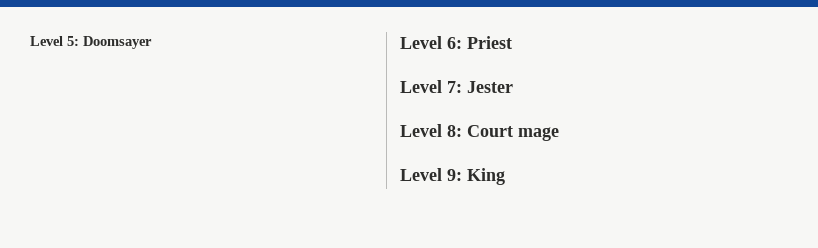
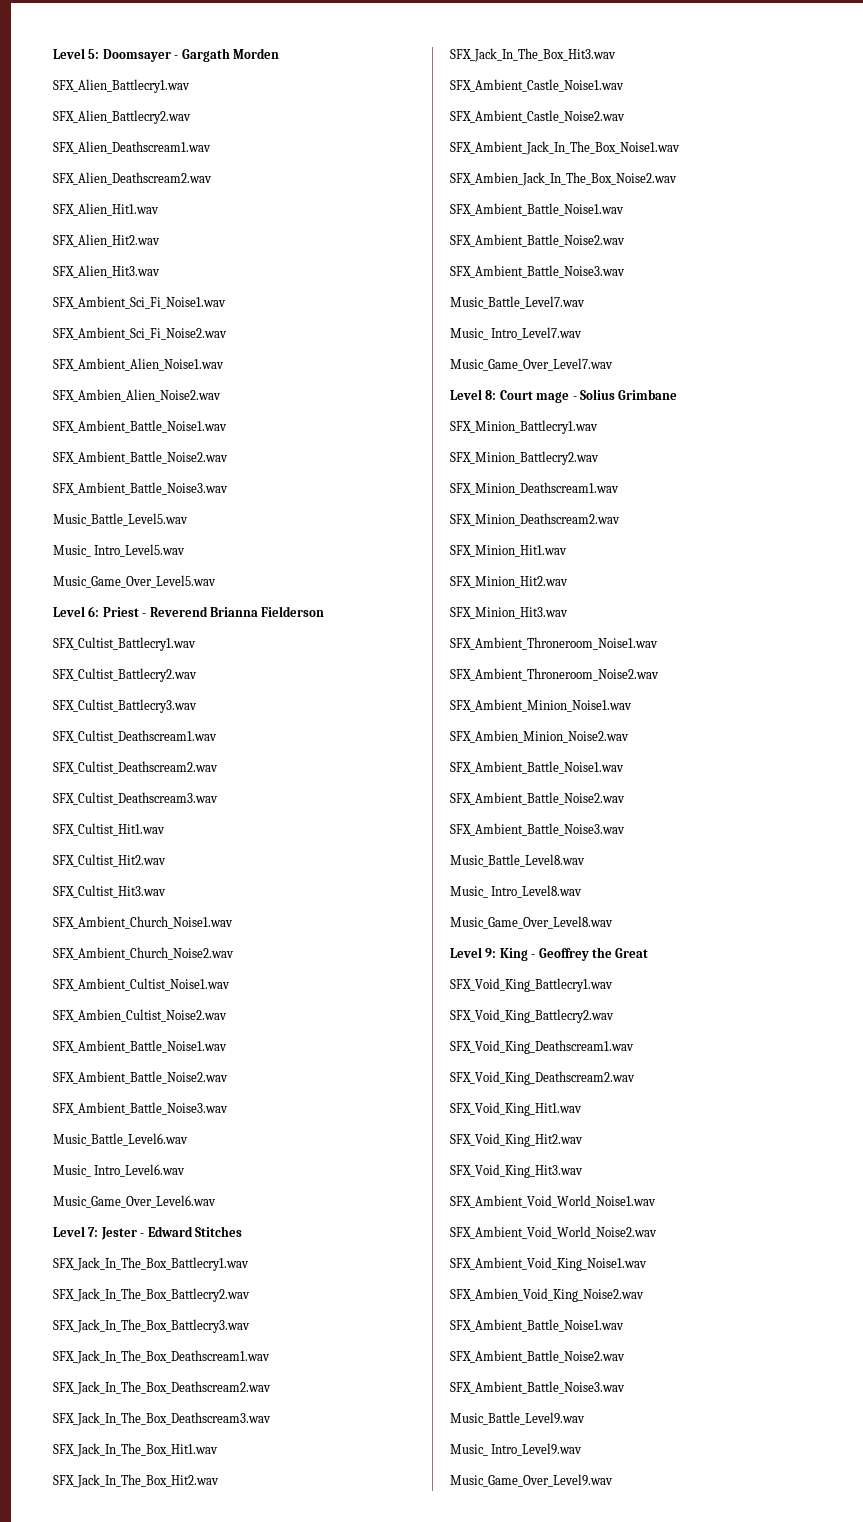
[400,36,512,49] [400,80,513,93] [400,124,559,141] [400,168,505,185] // Level 6: Priest // Level 7: Jester // Level 8: Court mage // Level 9: King -> [174,48,279,62] [53,79,190,93] [53,110,191,124] [53,141,211,154] [53,172,212,185] [53,203,159,216] [53,234,160,247] [53,265,160,278] [53,296,226,309] [53,327,227,340] [53,358,224,371] [53,389,221,402] [53,420,227,433] [53,451,228,464] [53,482,228,495] [53,513,188,526] [53,544,186,557] [53,575,216,588] [53,606,325,617] [53,637,196,651] [53,668,197,682] [53,699,197,713] [53,730,217,743] [53,761,218,774] [53,792,218,805] [53,823,165,836] [53,854,166,867] [53,885,166,898] [53,916,233,929] [53,947,234,960] [53,978,230,991] [53,1009,227,1022] [53,1040,227,1053] [53,1071,228,1084] [53,1102,228,1115] [53,1133,188,1146] [53,1164,186,1177] [53,1195,216,1208] [53,1226,242,1240] [53,1257,249,1271] [53,1288,250,1302] [53,1319,250,1333] [53,1350,270,1364] [53,1381,271,1395] [53,1412,271,1426] [53,1443,218,1457] [53,1474,219,1488] [450,48,616,62] [450,79,624,92] [450,110,625,123] [450,141,680,155] [450,172,677,186] [450,203,624,216] [450,234,625,247] [450,265,625,278] [450,296,585,309] [450,327,583,340] [450,358,613,371] [450,389,678,403] [450,420,598,434] [450,451,599,465] [450,482,619,495] [450,513,620,526] [450,545,567,557] [450,576,568,588] [450,607,568,619] [450,637,658,650] [450,668,659,681] [450,699,632,712] [450,730,629,743] [450,761,624,774] [450,792,625,805] [450,823,625,836] [450,854,585,867] [450,885,583,898] [450,916,613,929] [450,947,649,961] [450,978,613,992] [450,1009,614,1023] [450,1040,634,1054] [450,1071,635,1085] [450,1102,582,1116] [450,1133,583,1147] [450,1164,583,1178] [450,1195,656,1208] [450,1226,657,1239] [450,1257,647,1271] [450,1288,644,1302] [450,1319,624,1332] [450,1350,625,1363] [450,1381,625,1394] [450,1412,585,1425] [450,1443,583,1456] [450,1474,613,1487] - Gargath Morden // SFX_Alien_Battlecry1.wav // SFX_Alien_Battlecry2.wav // SFX_Alien_Deathscream1.wav // SFX_Alien_Deathscream2.wav // SFX_Alien_Hit1.wav // SFX_Alien_Hit2.wav // SFX_Alien_Hit3.wav // SFX_Ambient_Sci_Fi_Noise1.wav // SFX_Ambient_Sci_Fi_Noise2.wav // SFX_Ambient_Alien_Noise1.wav // SFX_Ambien_Alien_Noise2.wav // SFX_Ambient_Battle_Noise1.wav // SFX_Ambient_Battle_Noise2.wav // SFX_Ambient_Battle_Noise3.wav // Music_Battle_Level5.wav // Music_ Intro_Level5.wav // Music_Game_Over_Level5.wav // Level 6: Priest - Reverend Brianna Fielderson // SFX_Cultist_Battlecry1.wav // SFX_Cultist_Battlecry2.wav // SFX_Cultist_Battlecry3.wav // SFX_Cultist_Deathscream1.wav // SFX_Cultist_Deathscream2.wav // SFX_Cultist_Deathscream3.wav // SFX_Cultist_Hit1.wav // SFX_Cultist_Hit2.wav // SFX_Cultist_Hit3.wav // SFX_Ambient_Church_Noise1.wav // SFX_Ambient_Church_Noise2.wav // SFX_Ambient_Cultist_Noise1.wav // SFX_Ambien_Cultist_Noise2.wav // SFX_Ambient_Battle_Noise1.wav // SFX_Ambient_Battle_Noise2.wav // SFX_Ambient_Battle_Noise3.wav // Music_Battle_Level6.wav // Music_ Intro_Level6.wav // Music_Game_Over_Level6.wav // Level 7: Jester - Edward Stitches // SFX_Jack_In_The_Box_Battlecry1.wav // SFX_Jack_In_The_Box_Battlecry2.wav // SFX_Jack_In_The_Box_Battlecry3.wav // SFX_Jack_In_The_Box_Deathscream1.wav // SFX_Jack_In_The_Box_Deathscream2.wav // SFX_Jack_In_The_Box_Deathscream3.wav // SFX_Jack_In_The_Box_Hit1.wav // SFX_Jack_In_The_Box_Hit2.wav // SFX_Jack_In_The_Box_Hit3.wav // SFX_Ambient_Castle_Noise1.wav // SFX_Ambient_Castle_Noise2.wav // SFX_Ambient_Jack_In_The_Box_Noise1.wav // SFX_Ambien_Jack_In_The_Box_Noise2.wav // SFX_Ambient_Battle_Noise1.wav // SFX_Ambient_Battle_Noise2.wav // SFX_Ambient_Battle_Noise3.wav // Music_Battle_Level7.wav // Music_ Intro_Level7.wav // Music_Game_Over_Level7.wav // Level 8: Court mage - Solius Grimbane // SFX_Minion_Battlecry1.wav // SFX_Minion_Battlecry2.wav // SFX_Minion_Deathscream1.wav // SFX_Minion_Deathscream2.wav // SFX_Minion_Hit1.wav // SFX_Minion_Hit2.wav // SFX_Minion_Hit3.wav // SFX_Ambient_Throneroom_Noise1.wav // SFX_Ambient_Throneroom_Noise2.wav // SFX_Ambient_Minion_Noise1.wav // SFX_Ambien_Minion_Noise2.wav // SFX_Ambient_Battle_Noise1.wav // SFX_Ambient_Battle_Noise2.wav // SFX_Ambient_Battle_Noise3.wav // Music_Battle_Level8.wav // Music_ Intro_Level8.wav // Music_Game_Over_Level8.wav // Level 9: King - Geoffrey the Great // SFX_Void_King_Battlecry1.wav // SFX_Void_King_Battlecry2.wav // SFX_Void_King_Deathscream1.wav // SFX_Void_King_Deathscream2.wav // SFX_Void_King_Hit1.wav // SFX_Void_King_Hit2.wav // SFX_Void_King_Hit3.wav // SFX_Ambient_Void_World_Noise1.wav // SFX_Ambient_Void_World_Noise2.wav // SFX_Ambient_Void_King_Noise1.wav // SFX_Ambien_Void_King_Noise2.wav // SFX_Ambient_Battle_Noise1.wav // SFX_Ambient_Battle_Noise2.wav // SFX_Ambient_Battle_Noise3.wav // Music_Battle_Level9.wav // Music_ Intro_Level9.wav // Music_Game_Over_Level9.wav

